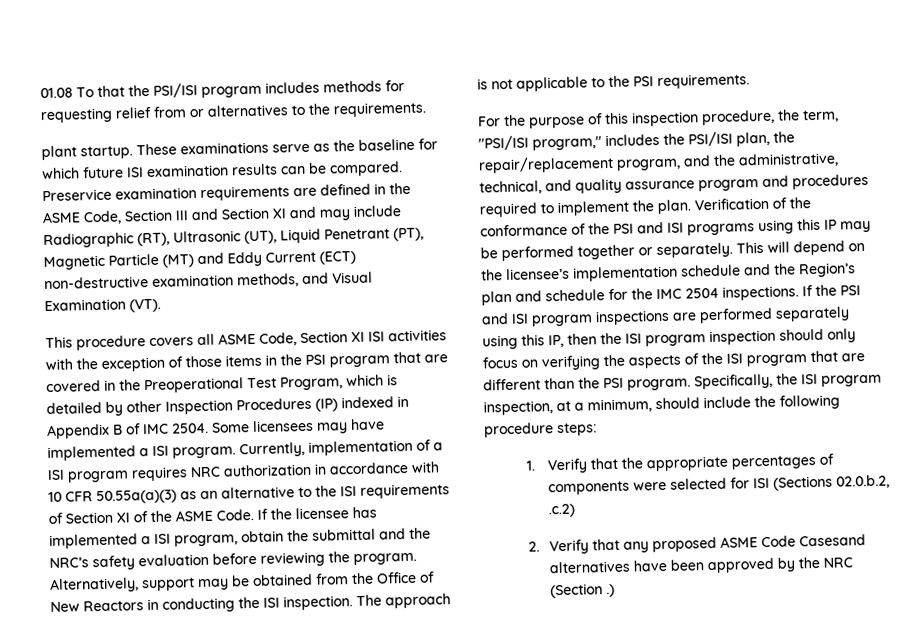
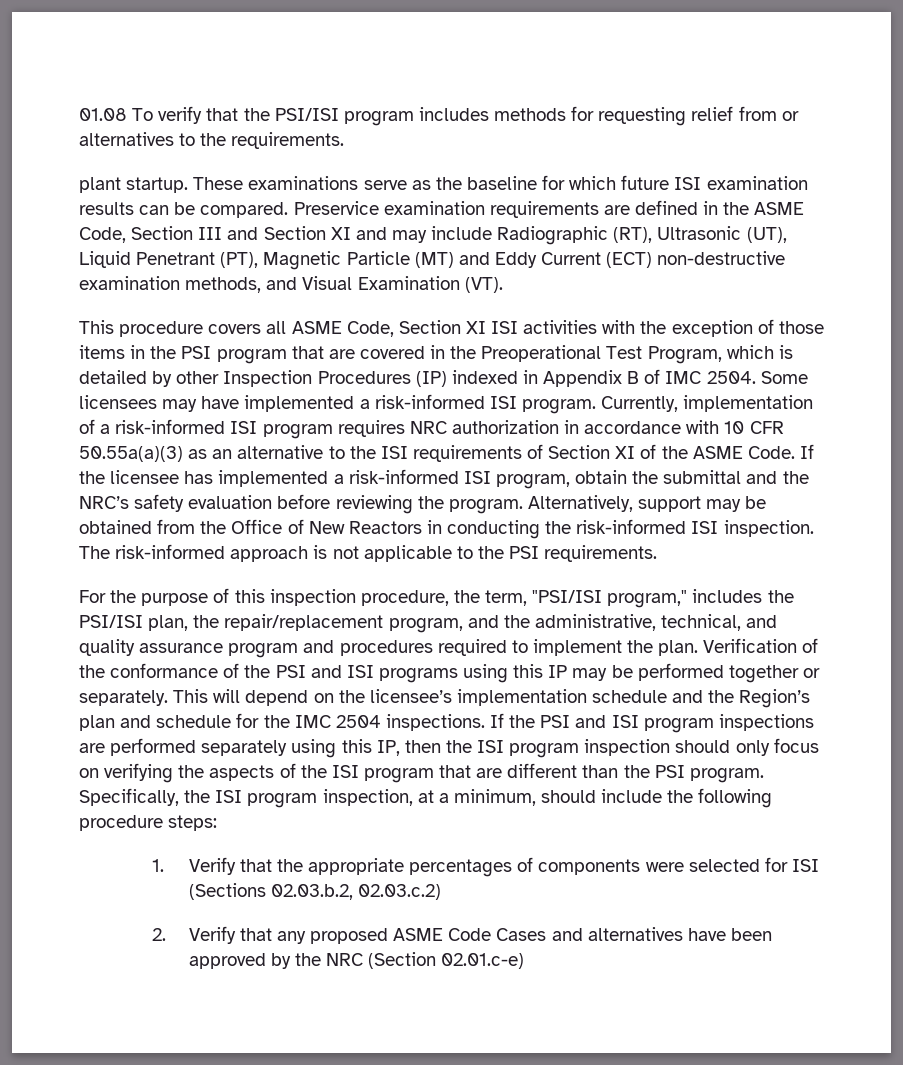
(94, 92) none -> [158,106,203,124] verify
(149, 452) none -> [374,394,485,409] risk-informed
(443, 446) none -> [115,419,226,434] risk-informed
(151, 540) none -> [348,469,459,484] risk-informed
(260, 602) none -> [576,519,687,534] risk-informed
(382, 600) none -> [115,544,226,559] risk-informed
[835,474,890,489] [547,503,575,518] 02.0.b.2, .c.2) -> [270,884,441,900] 02.03.b.2, 02.03.c.2)
[798,534,866,547] Casesand -> [496,928,583,941] Cases and
[605,583,615,598] .) -> [441,953,525,969] 02.01.c-e)

